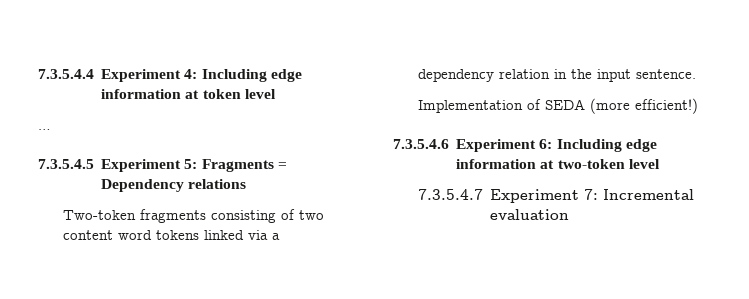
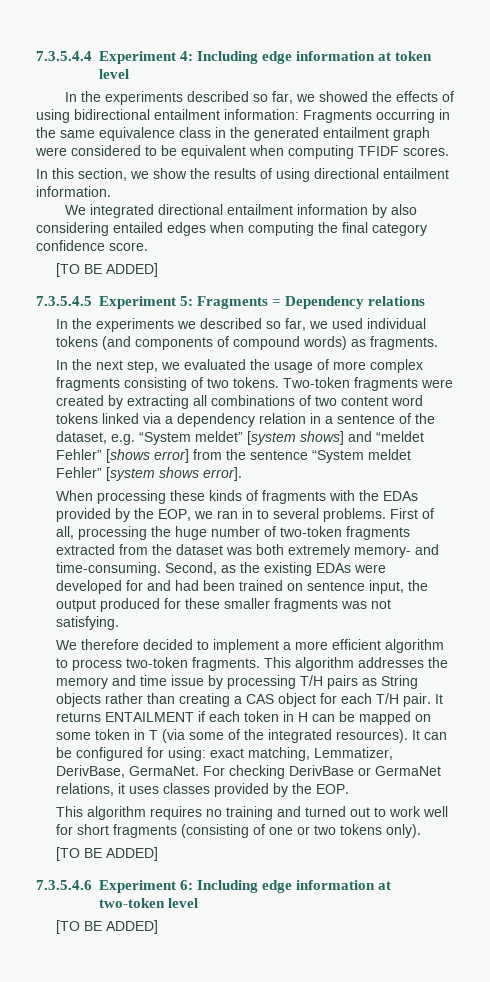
[38,129,51,130] … -> [64,91,454,105] [36,109,450,123] [36,127,430,141] [35,145,449,159] [36,168,449,182] [36,186,111,197] [64,204,417,218] [36,222,427,236] [36,240,148,251] [56,263,159,277] In the experiments described so far, we showed the effects of using bidirectional entailment information: Fragments occurring in the same equivalence class in the generated entailment graph were considered to be equivalent when computing TFIDF scores. // In this section, we show the results of using directional entailment information. // We integrated directional entailment information by also considering entailed edges when computing the final category confidence score. // [TO BE ADDED]
[62,209,276,223] Two-token fragments consisting -> [56,318,427,332] [56,336,439,350] [56,359,424,373] [56,377,454,391] [56,395,296,409] In the experiments we described so far, we used individual tokens (and components of compound words) as fragments. // In the next step, we evaluated the usage of more complex fragments consisting of two tokens. Two-token fragments were created by extracting all combinations
[570,69,696,82] [417,98,698,114] the input sentence. // Implementation of SEDA (more efficient!) -> [325,413,436,424] [56,431,425,445] [56,449,412,463] [56,467,243,481] [56,490,419,504] [56,508,435,522] [56,526,411,540] [56,544,440,558] [56,562,387,576] [56,580,429,594] [56,598,392,612] [56,616,120,630] [56,639,445,653] [56,657,449,671] [56,675,419,689] [56,693,444,707] [56,711,432,725] [56,729,448,743] [56,747,394,761] [56,765,442,779] [56,783,350,797] [56,806,449,820] [56,824,422,838] [56,847,159,861] a sentence of the dataset, e.g. “System meldet” [system shows] and “meldet Fehler” [shows error] from the sentence “System meldet Fehler” [system shows error]. // When processing these kinds of fragments with the EDAs provided by the EOP, we ran in to several problems. First of all, processing the huge number of two-token fragments extracted from the dataset was both extremely memory- and time-consuming. Second, as the existing EDAs were developed for and had been trained on sentence input, the output produced for these smaller fragments was not satisfying. // We therefore decided to implement a more efficient algorithm to process two-token fragments. This algorithm addresses the memory and time issue by processing T/H pairs as String objects rather than creating a CAS object for each T/H pair. It returns ENTAILMENT if each token in H can be mapped on some token in T (via some of the integrated resources). It can be configured for using: exact matching, Lemmatizer, DerivBase, GermaNet. For checking DerivBase or GermaNet relations, it uses classes provided by the EOP. // This algorithm requires no training and turned out to work well for short fragments (consisting of one or two tokens only). // [TO BE ADDED]
[417,189,694,203] [489,209,569,220] 7.3.5.4.7 Experiment 7: Incremental evaluation -> [56,920,159,934] [TO BE ADDED]

